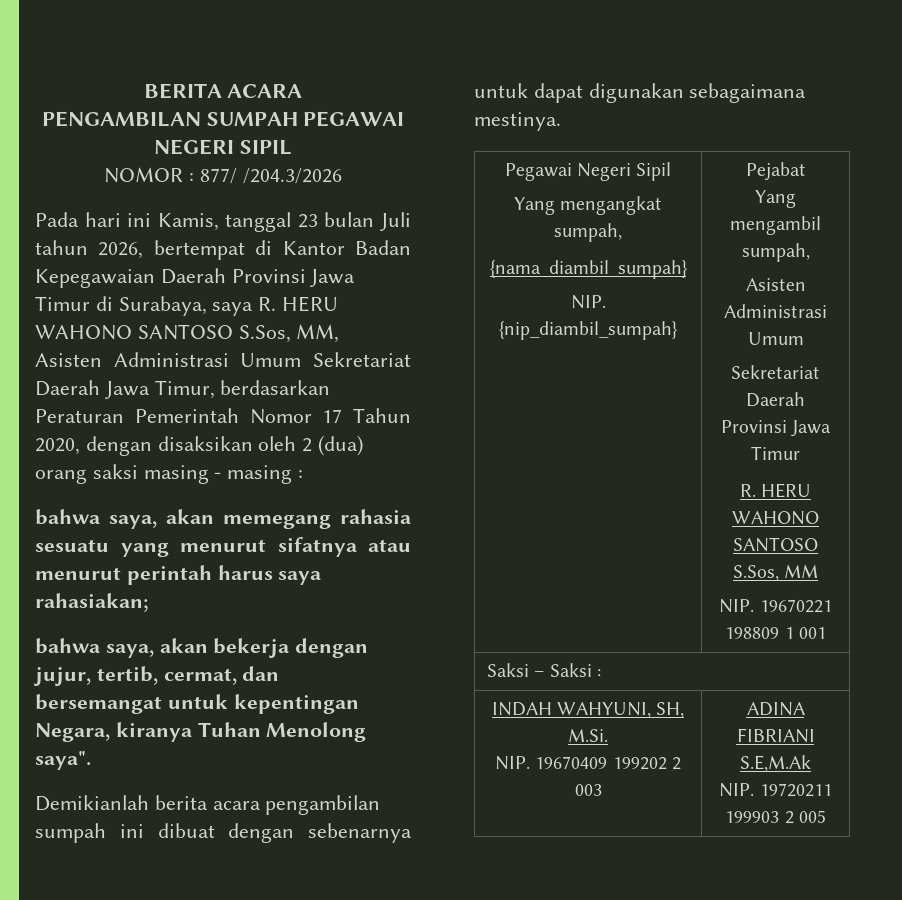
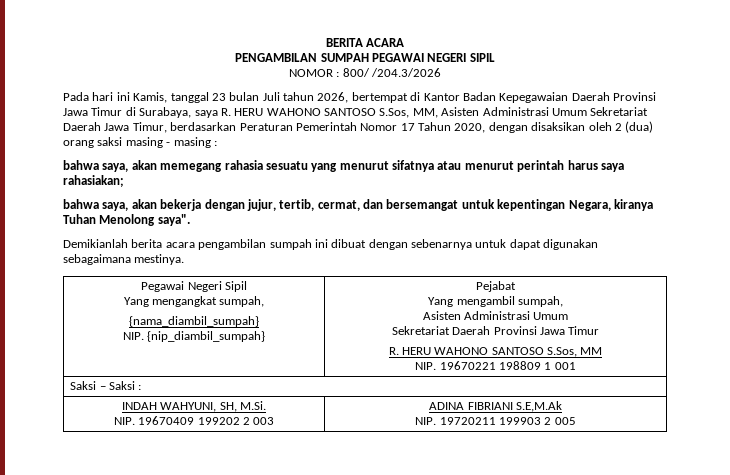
[199,168,237,184] 877/ -> [342,68,370,77] 800/

